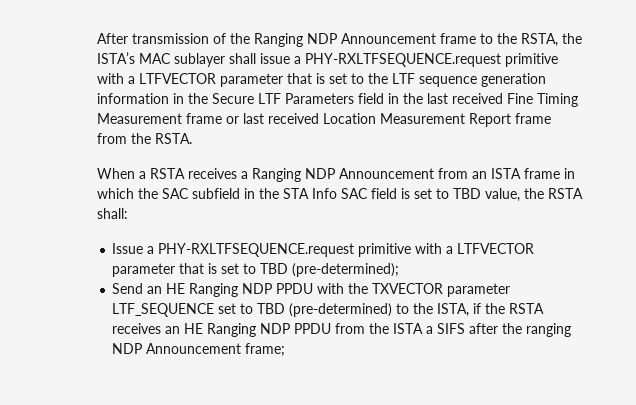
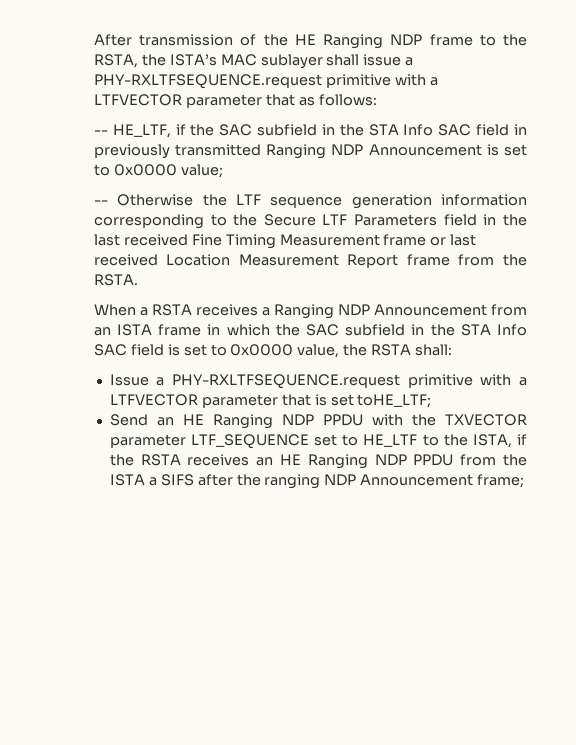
[253,33,436,47] Ranging NDP Announcement -> [294,34,423,49] HE Ranging NDP
[315,73,364,84] is set to -> [298,94,377,106] [93,124,527,138] [93,144,528,159] [93,164,223,178] [93,194,194,206] as follows: // -- HE_LTF, if the SAC subfield in the STA Info SAC field in previously transmitted Ranging NDP Announcement is set to 0x0000 value; // -- Otherwise
[172,93,184,104] in -> [93,214,227,229] corresponding to
[452,188,481,199] TBD -> [230,344,294,356] 0x0000
[243,263,400,277] to TBD (pre-determined); -> [357,394,432,408] toHE_LTF;
[257,303,393,317] TBD (pre-determined) -> [363,434,418,447] HE_LTF

